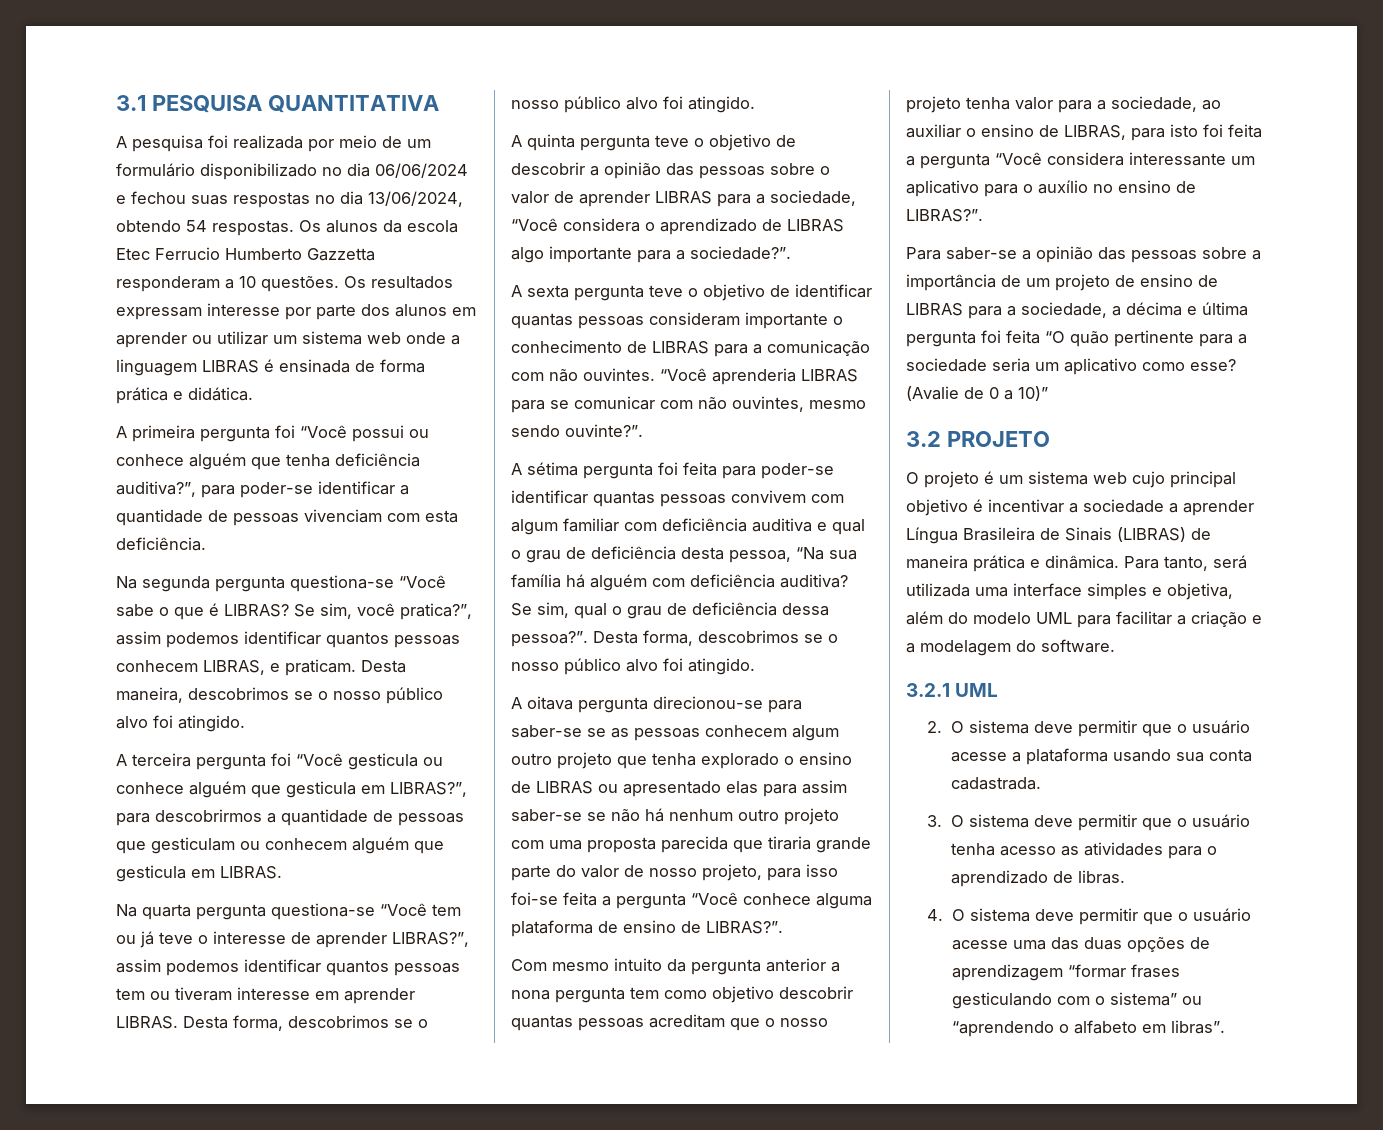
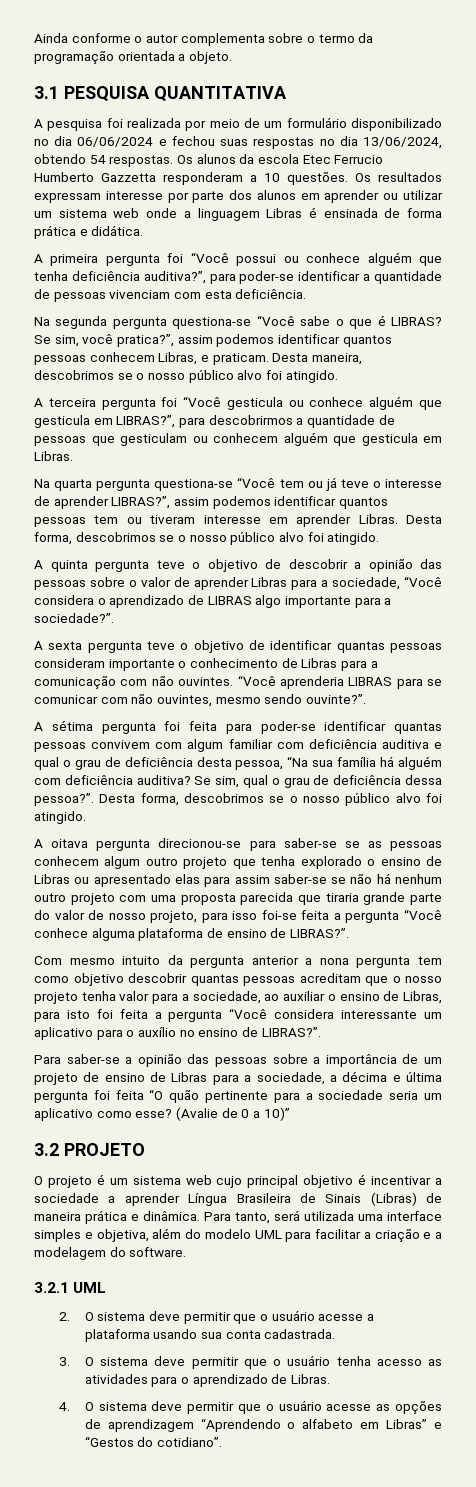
(116, 103) none -> [34,33,374,46] [34,51,232,64] Ainda conforme o autor complementa sobre o termo da programação orientada a objeto. //
[202,360,259,373] LIBRAS -> [266,208,303,218] Libras
[203,660,265,675] LIBRAS, -> [158,352,198,365] Libras,
[220,866,282,879] LIBRAS. -> [34,451,73,461] Libras.
[116,1016,178,1029] LIBRAS. -> [358,514,398,524] Libras.
[655,191,712,204] LIBRAS -> [251,577,288,587] Libras
[652,341,709,354] LIBRAS -> [301,658,338,668] Libras
[536,781,593,794] LIBRAS -> [34,874,70,884] Libras
[1064,125,1126,140] LIBRAS, -> [403,991,442,1004] Libras,
[906,303,963,316] LIBRAS -> [171,1072,208,1082] Libras
[1117,527,1186,542] (LIBRAS) -> [370,1192,417,1206] (Libras)
[1077,870,1125,884] libras. -> [291,1374,331,1384] Libras.
[1012,936,1210,953] [951,964,1180,981] [951,992,1202,1009] [951,1020,1225,1037] uma das duas opções de aprendizagem “formar frases gesticulando com o sistema” ou “aprendendo o alfabeto em libras”. -> [376,1401,443,1414] [84,1418,442,1432] [84,1436,223,1447] as opções de aprendizagem “Aprendendo o alfabeto em Libras” e “Gestos do cotidiano”.

